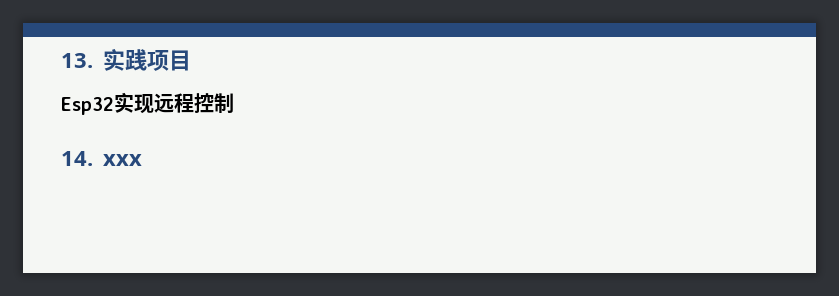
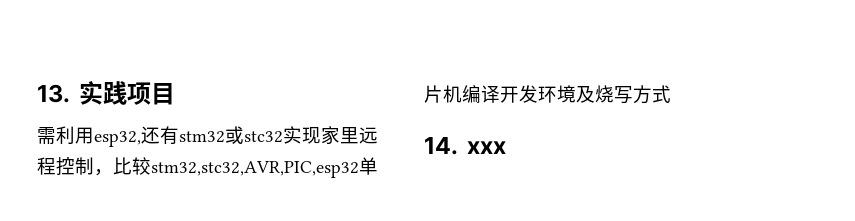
[61,92,234,115] Esp32实现远程控制 -> [37,126,378,147] [37,157,378,178] [424,85,671,104] 需利用esp32,还有stm32或stc32实现家里远程控制，比较stm32,stc32,AVR,PIC,esp32单片机编译开发环境及烧写方式

